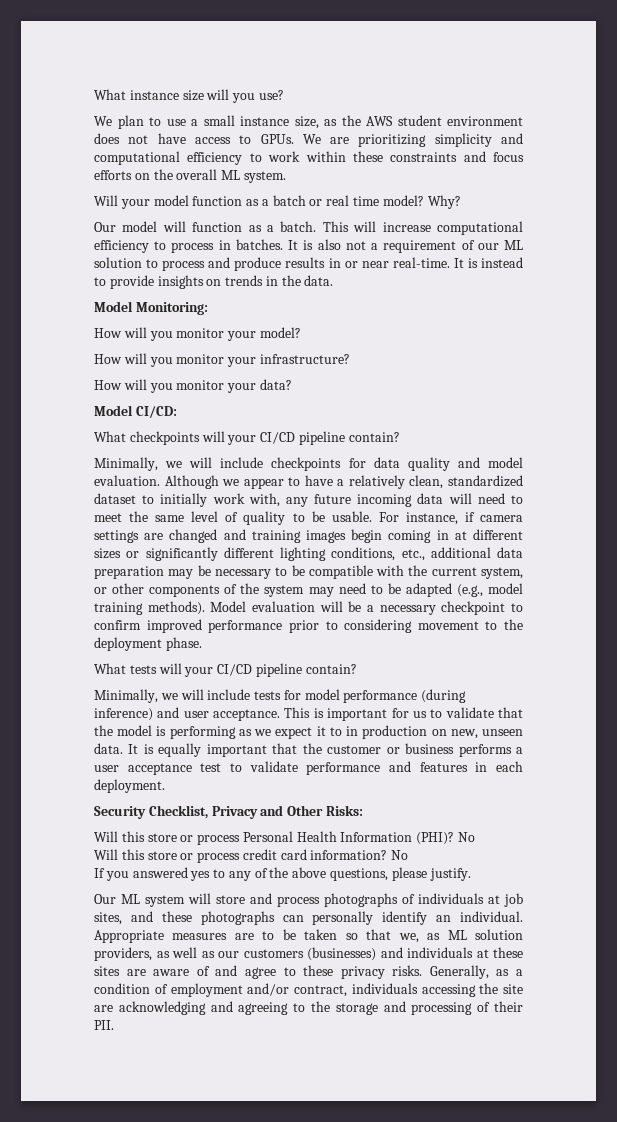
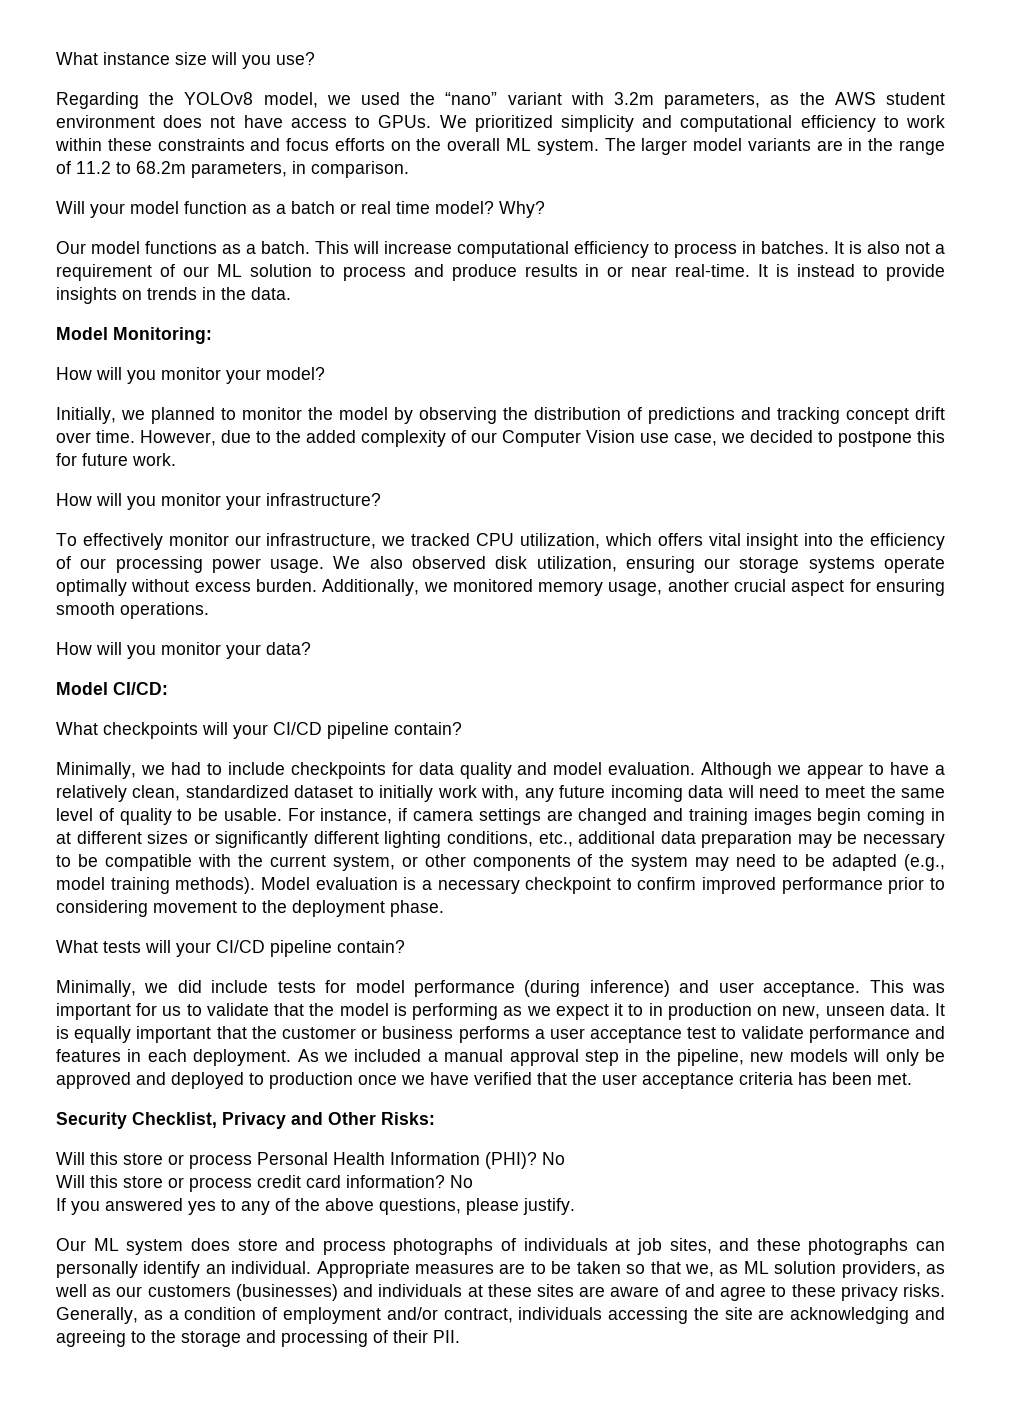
[94,115,319,129] We plan to use a small instance size, -> [56,92,761,109] Regarding the YOLOv8 model, we used the “nano” variant with 3.2m parameters,
[330,134,427,147] are prioritizing -> [474,115,553,132] prioritized
(286, 177) none -> [604,138,946,155] [56,161,409,178] The larger model variants are in the range of 11.2 to 68.2m parameters, in comparison.
[162,221,243,232] will function -> [145,241,217,254] functions
(301, 332) none -> [56,407,945,424] [56,430,945,447] [56,453,176,466] // Initially, we planned to monitor the model by observing the distribution of predictions and tracking concept drift over time. However, due to the added complexity of our Computer Vision use case, we decided to postpone this for future work.
(350, 359) none -> [56,533,946,550] [56,556,946,573] [56,579,945,596] [56,602,209,619] // To effectively monitor our infrastructure, we tracked CPU utilization, which offers vital insight into the efficiency of our processing power usage. We also observed disk utilization, ensuring our storage systems operate optimally without excess burden. Additionally, we monitored memory usage, another crucial aspect for ensuring smooth operations.
[189,457,213,468] will -> [170,762,222,775] had to
[319,601,362,612] will be -> [403,877,417,890] is
[180,689,204,700] will -> [177,980,202,993] did
[313,708,324,718] is -> [912,983,946,993] was
(165, 786) none -> [297,1049,946,1066] [56,1072,912,1089] As we included a manual approval step in the pipeline, new models will only be approved and deployed to production once we have verified that the user acceptance criteria has been met.
[188,893,211,904] will -> [190,1238,230,1251] does

